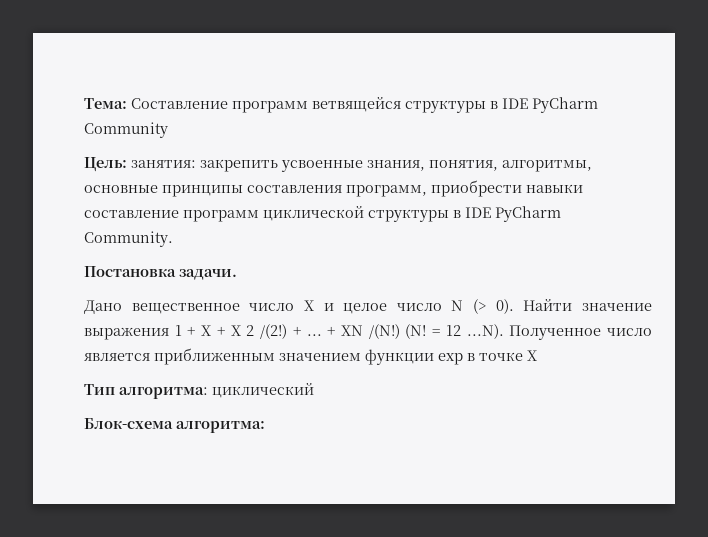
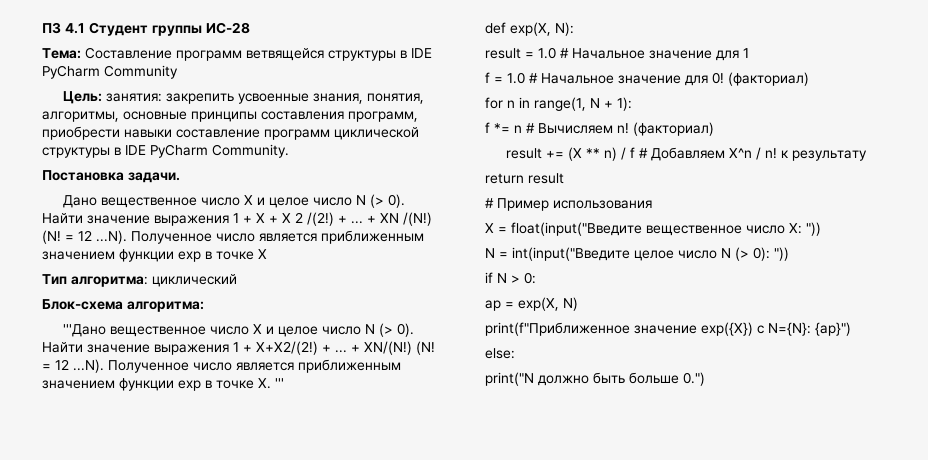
(84, 103) none -> [42,22,250,36] ПЗ 4.1 Студент группы ИС-28 //
(265, 427) none -> [62,323,414,337] [42,341,435,355] [42,359,401,373] [42,378,284,391] [485,22,574,36] [485,47,749,61] [485,72,809,86] [485,97,632,111] [485,122,714,136] [505,147,867,161] [485,173,564,184] [485,198,652,211] [485,222,821,236] [485,247,789,261] [485,272,536,284] [485,297,578,311] [485,322,851,336] [485,348,515,359] [485,372,705,386] // '''Дано вещественное число X и целое число N (> 0). Найти значение выражения 1 + X+X2/(2!) + ... + XN/(N!) (N! = 12 ...N). Полученное число является приближенным значением функции exp в точке X. ''' // def exp(X, N): // result = 1.0 # Начальное значение для 1 // f = 1.0 # Начальное значение для 0! (факториал) // for n in range(1, N + 1): // f *= n # Вычисляем n! (факториал) // result += (X ** n) / f # Добавляем X^n / n! к результату // return result // # Пример использования // X = float(input("Введите вещественное число X: ")) // N = int(input("Введите целое число N (> 0): ")) // if N > 0: // ap = exp(X, N) // print(f"Приближенное значение exp({X}) с N={N}: {ap}") // else: // print("N должно быть больше 0.")

